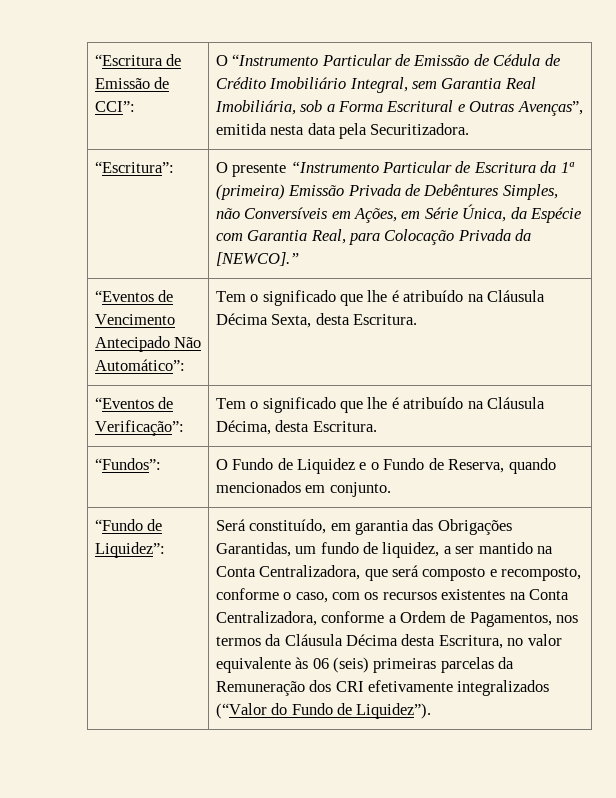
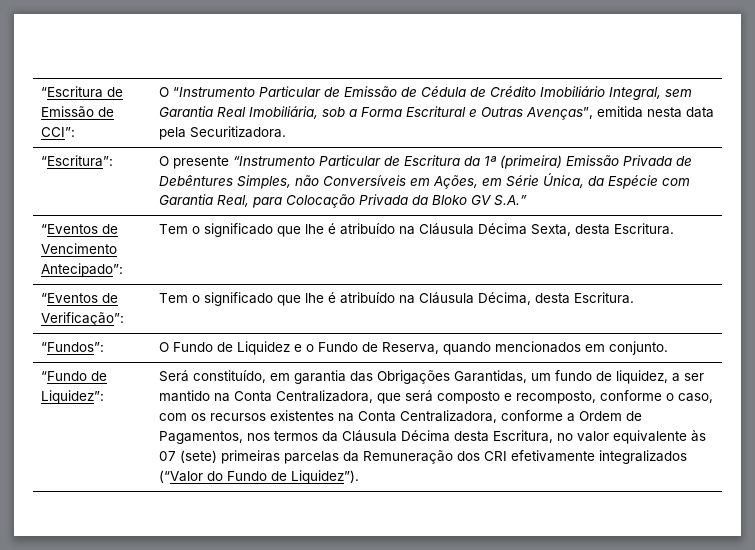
[215,252,299,266] [NEWCO].” -> [431,195,527,206] Bloko GV S.A.”
[94,336,202,352] [94,359,185,371] Antecipado Não Automático”: -> [40,263,123,277] Antecipado”:
[312,657,369,673] 06 (seis) -> [158,450,217,463] 07 (sete)

